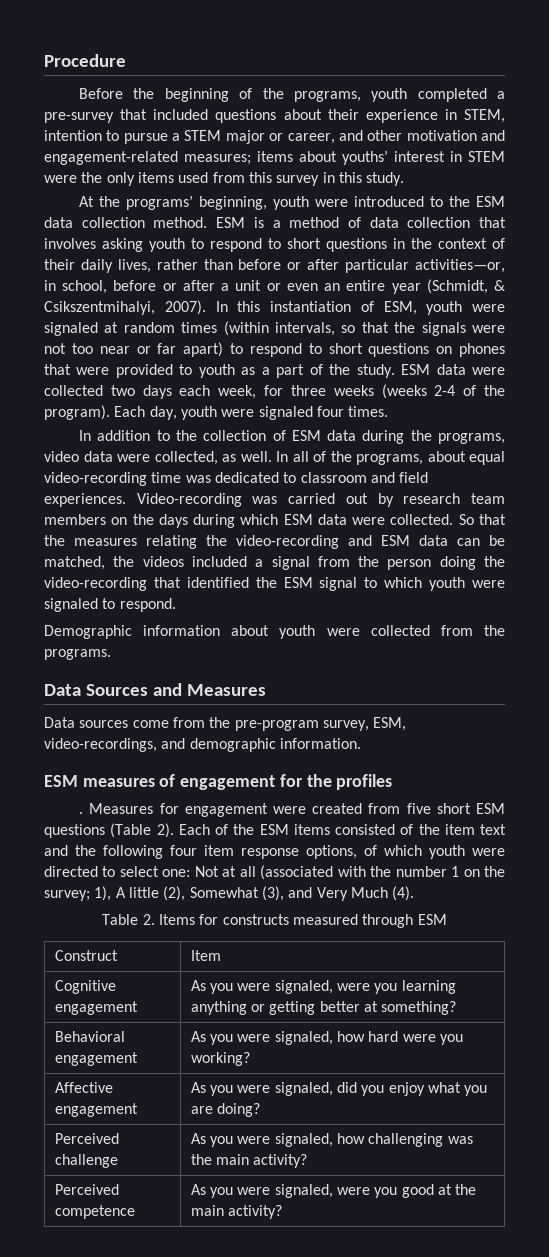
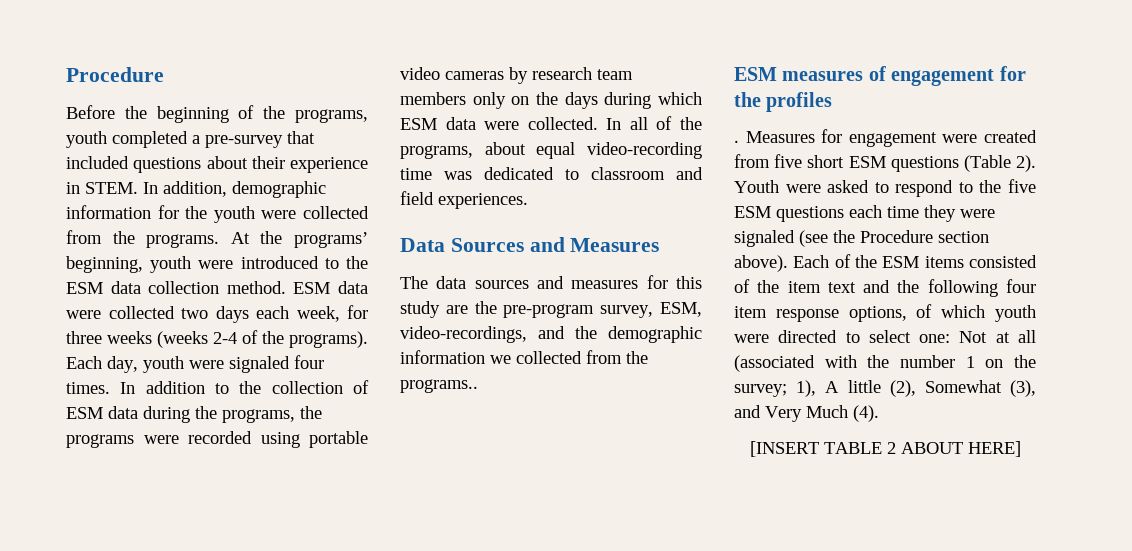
[464,109,505,123] [44,130,506,144] [44,150,505,165] [44,172,405,186] STEM, intention to pursue a STEM major or career, and other motivation and engagement-related measures; items about youths’ interest in STEM were the only items used from this survey in this study. // -> [85,181,326,198] [66,205,369,223] [66,230,220,248] STEM. In addition, demographic information for the youth were collected from the programs.
[253,217,506,228] [44,238,505,252] [44,259,506,273] [44,279,505,294] [44,300,505,315] [44,321,505,336] [44,342,505,357] [44,364,431,378] is a method of data collection that involves asking youth to respond to short questions in the context of their daily lives, rather than before or after particular activities—or, in school, before or after a unit or even an entire year (Schmidt, & Csikszentmihalyi, 2007). In this instantiation of ESM, youth were signaled at random times (within intervals, so that the signals were not too near or far apart) to respond to short questions on phones that were provided to youth as a part of the study. ESM -> (331, 288) none
[44,405,110,420] program). -> [289,331,368,348] programs).
(389, 411) // -> (110, 388) none
[44,451,272,465] video data were collected, as well. -> [300,406,322,419] [66,431,368,448] [400,67,633,84] [400,92,702,109] [400,117,598,130] the programs were recorded using portable video cameras by research team members only on the days during which ESM data were collected.
[136,493,506,507] [44,514,506,528] [44,535,505,549] [44,556,506,570] [44,577,506,591] [44,598,176,612] [44,625,506,639] [44,649,111,660] [44,683,266,696] [44,717,205,728] Video-recording was carried out by research team members on the days during which ESM data were collected. So that the measures relating the video-recording and ESM data can be matched, the videos included a signal from the person doing the video-recording that identified the ESM signal to which youth were signaled to respond. // Demographic information about youth were collected from the programs. // Data Sources and Measures // Data sources come from -> [400,237,660,252] [400,275,702,289] [400,301,468,318] // Data Sources and Measures // The data sources and measures for this study are
[189,738,361,752] demographic information. -> [575,326,702,343] [400,350,648,364] [400,379,478,393] the demographic information we collected from the programs..
(174, 830) none -> [734,179,1036,197] [734,205,995,222] [734,230,989,247] [734,255,788,272] Youth were asked to respond to the five ESM questions each time they were signaled (see the Procedure section above).
[102,914,447,928] [54,950,118,961] [190,950,221,961] [54,980,116,994] [54,1001,138,1015] [190,980,456,994] [190,1001,457,1015] [54,1031,125,1042] [54,1052,138,1066] [190,1031,464,1045] [190,1052,250,1066] [54,1082,113,1093] [54,1103,138,1117] [190,1082,488,1096] [190,1103,261,1117] [54,1133,119,1144] [54,1154,118,1168] [190,1133,473,1147] [190,1154,308,1168] [54,1184,119,1195] [54,1205,135,1219] [190,1184,477,1198] [190,1205,283,1219] Table 2. Items for constructs measured through ESM // Construct | Item // Cognitive engagement | As you were signaled, were you learning anything or getting better at something? // Behavioral engagement | As you were signaled, how hard were you working? // Affective engagement | As you were signaled, did you enjoy what you are doing? // Perceived challenge | As you were signaled, how challenging was the main activity? // Perceived competence | As you were signaled, were you good at the main activity? -> [749,441,1021,457] [INSERT TABLE 2 ABOUT HERE]

